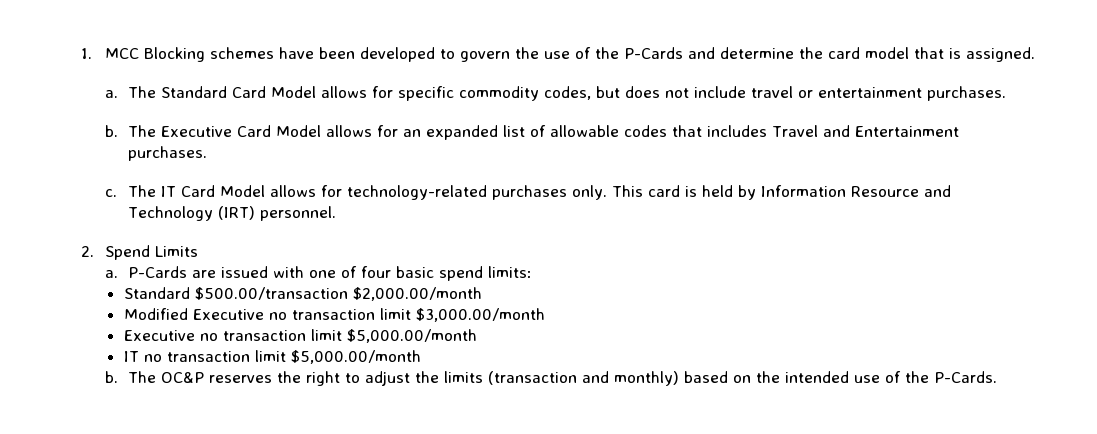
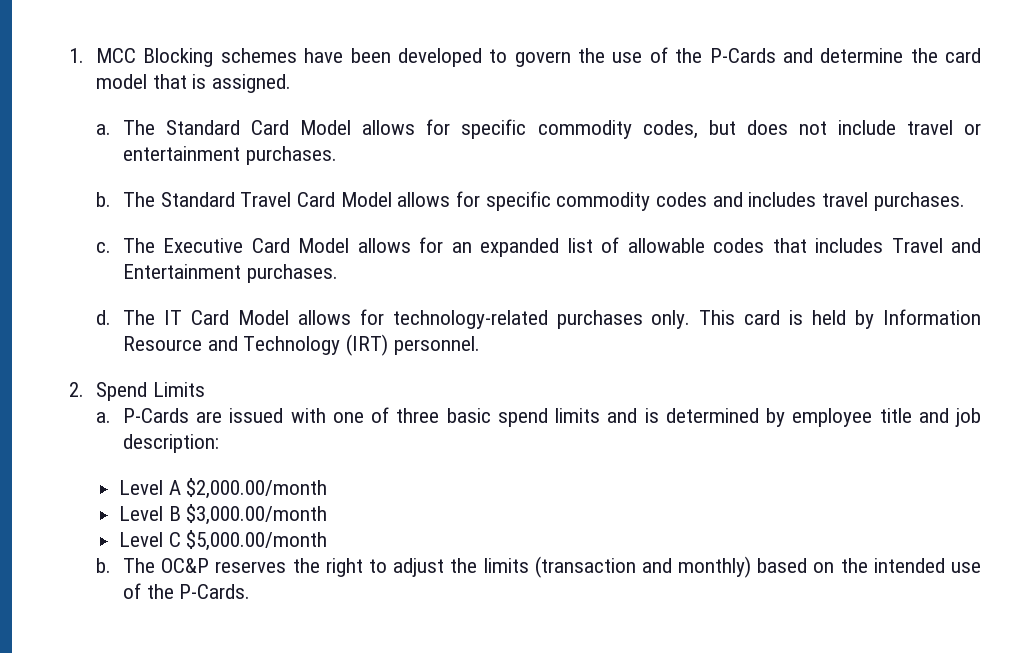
(157, 131) none -> [160,191,965,211] [95,238,155,253] Standard Travel Card Model allows for specific commodity codes and includes travel purchases. // c. The
[104,189,117,197] c. -> [95,310,111,325] d.
[361,266,392,278] four -> [396,408,440,423] three
[488,266,533,278] [123,287,482,301] [123,308,545,322] [123,329,477,343] [123,350,286,362] limits: // Standard $500.00/transaction $2,000.00/month // Modified Executive no transaction limit $3,000.00/month // Executive no transaction limit $5,000.00/month // IT no transaction limit -> [555,408,981,427] [122,434,219,453] [119,478,328,499] [119,504,328,525] [119,532,181,547] limits and is determined by employee title and job description: // Level A $2,000.00/month // Level B $3,000.00/month // Level C

